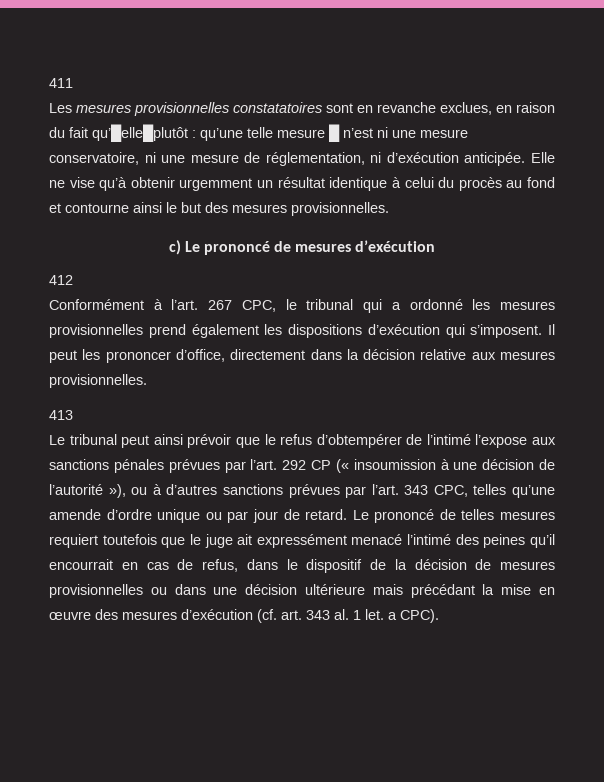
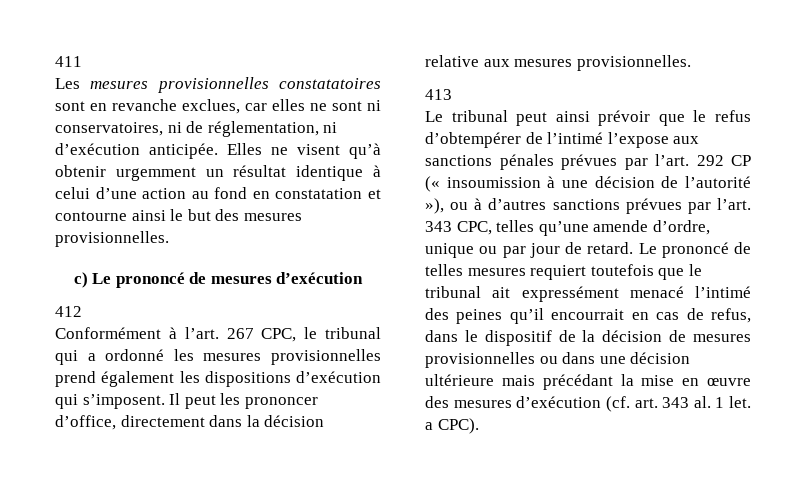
[496,102,555,113] [49,124,468,142] [49,152,239,165] en raison du fait qu’█elle█plutôt : qu’une telle mesure █ n’est ni une mesure conservatoire, ni une mesure -> [245,99,381,111] [55,122,182,136] car elles ne sont ni conservatoires, ni
[530,152,555,163] [49,177,95,188] Elle ne vise -> [227,143,340,155] Elles ne visent
[438,177,556,191] du procès au fond -> [95,187,363,199] d’une action au fond en constatation
[106,509,152,520] d’ordre -> [652,220,710,235] d’ordre,
[204,534,233,548] juge -> [425,286,481,298] tribunal

